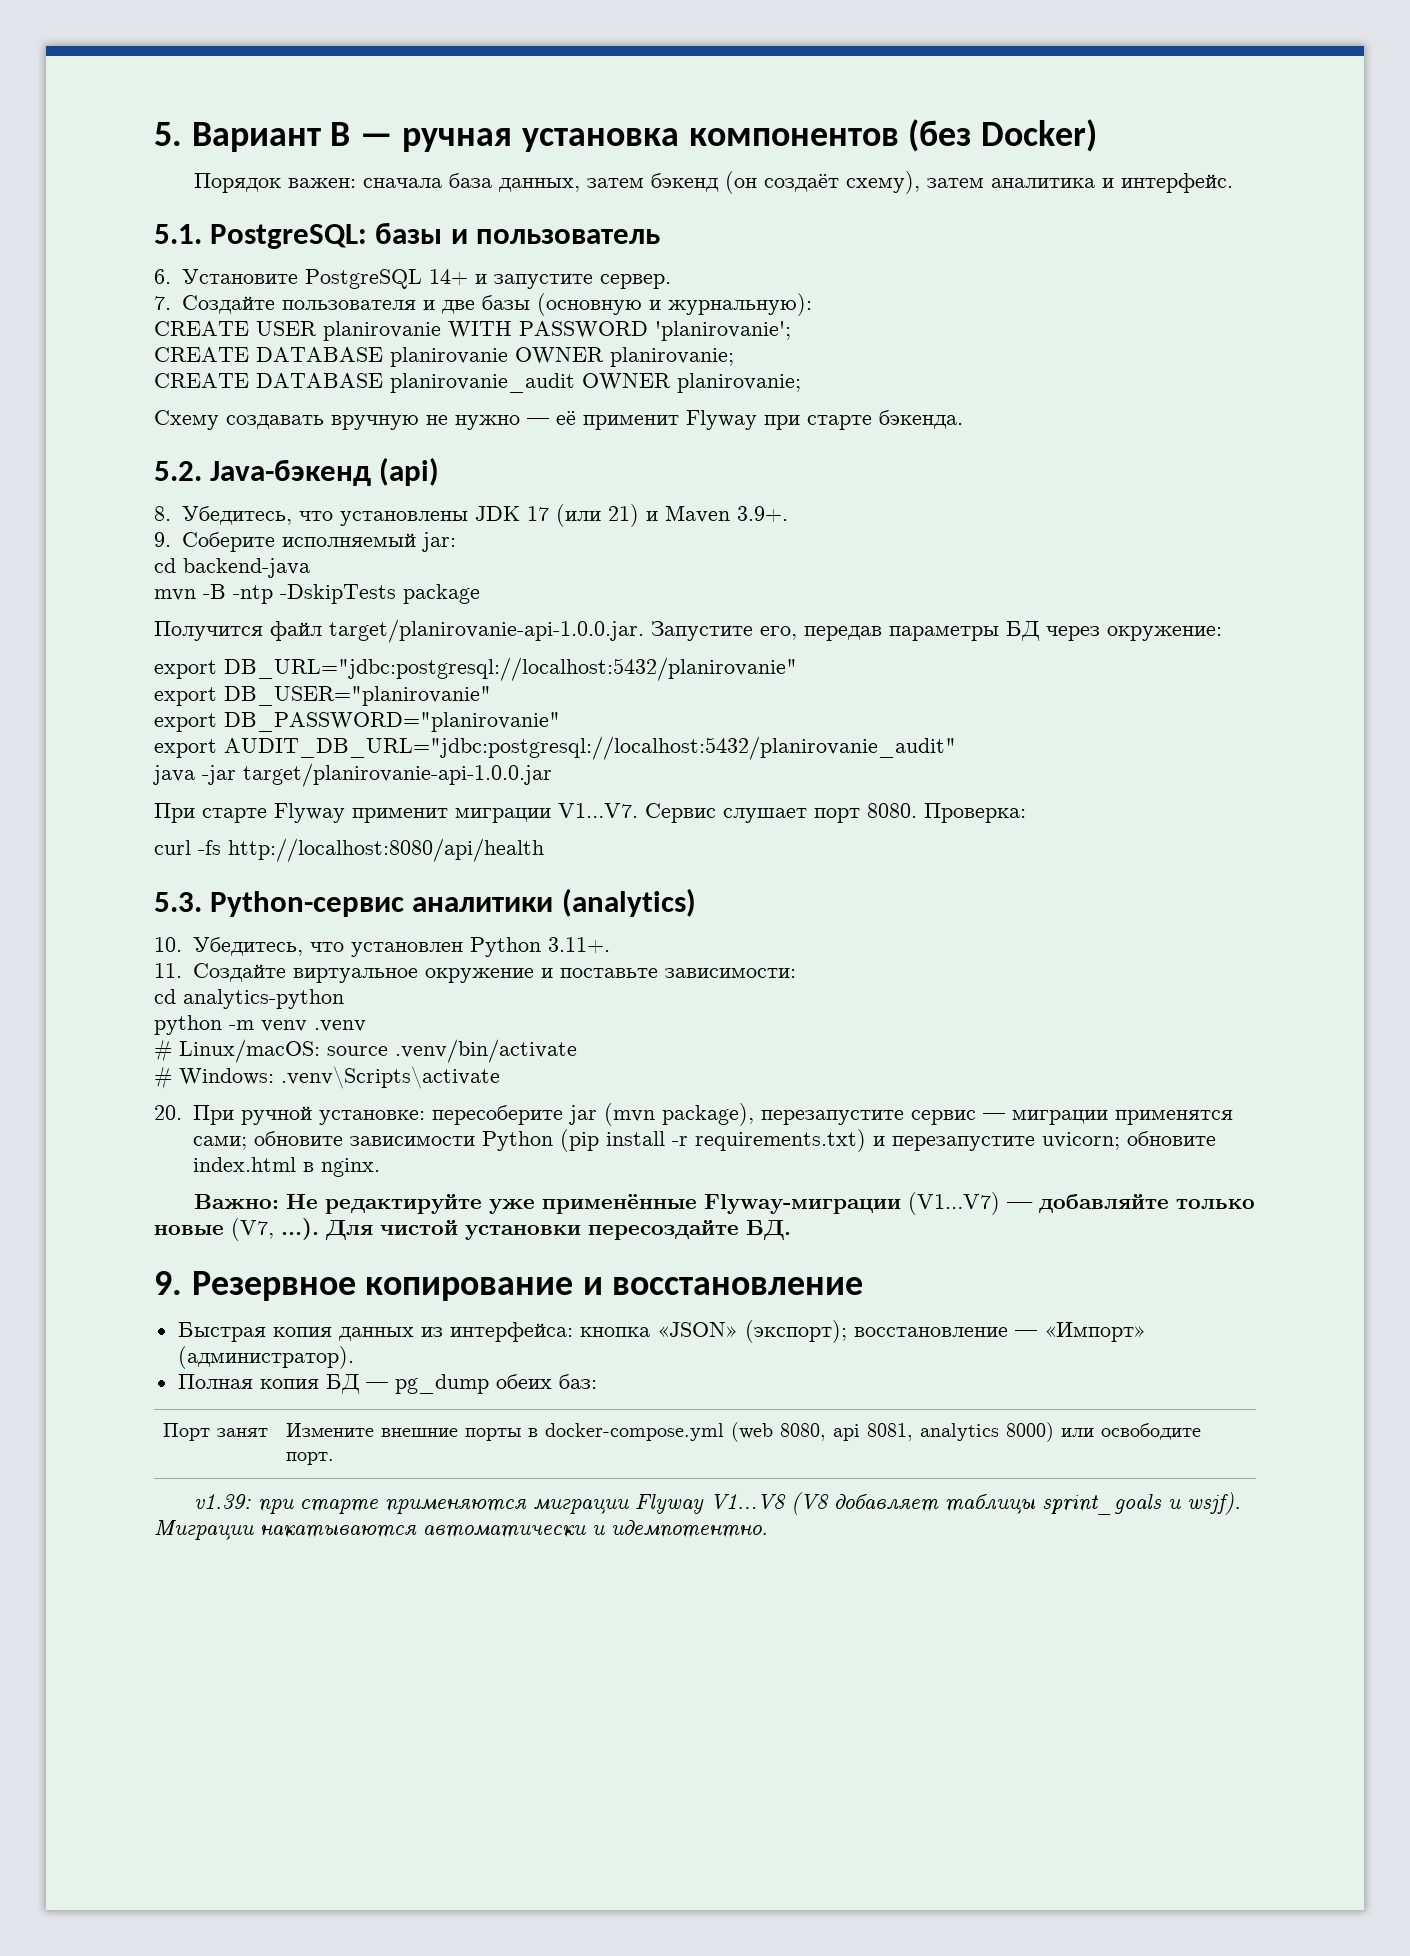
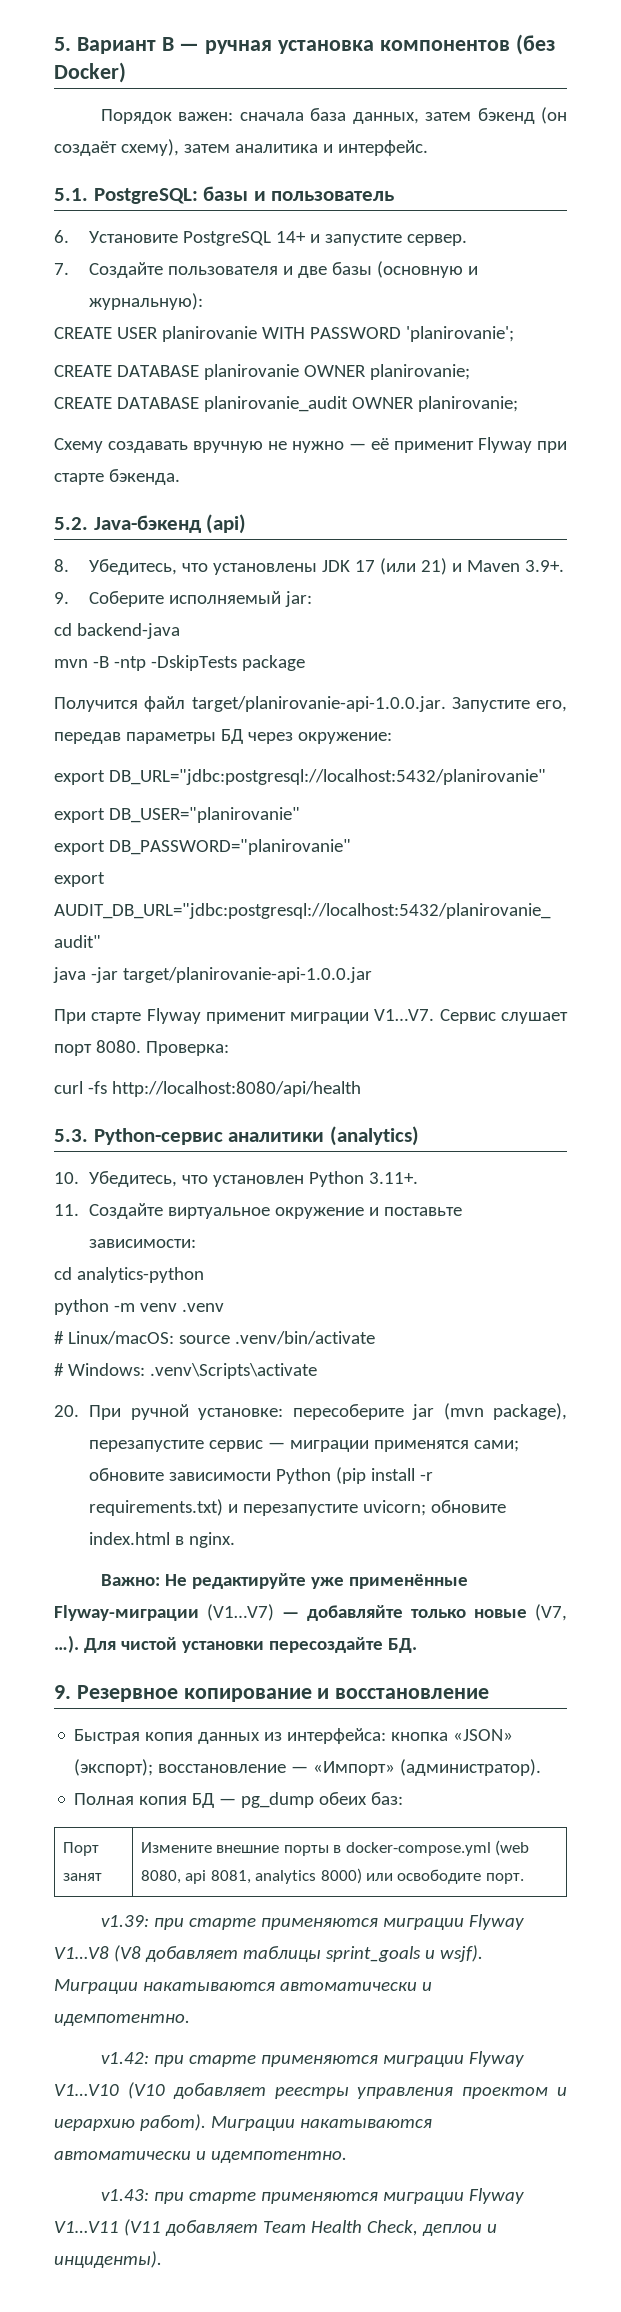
(768, 1529) none -> [100,2051,524,2067] [54,2082,567,2099] [54,2114,432,2131] [54,2151,347,2163] [100,2188,524,2204] [54,2219,497,2236] [54,2251,162,2268] // v1.42: при старте применяются миграции Flyway V1…V10 (V10 добавляет реестры управления проектом и иерархию работ). Миграции накатываются автоматически и идемпотентно. // v1.43: при старте применяются миграции Flyway V1…V11 (V11 добавляет Team Health Check, деплои и инциденты).

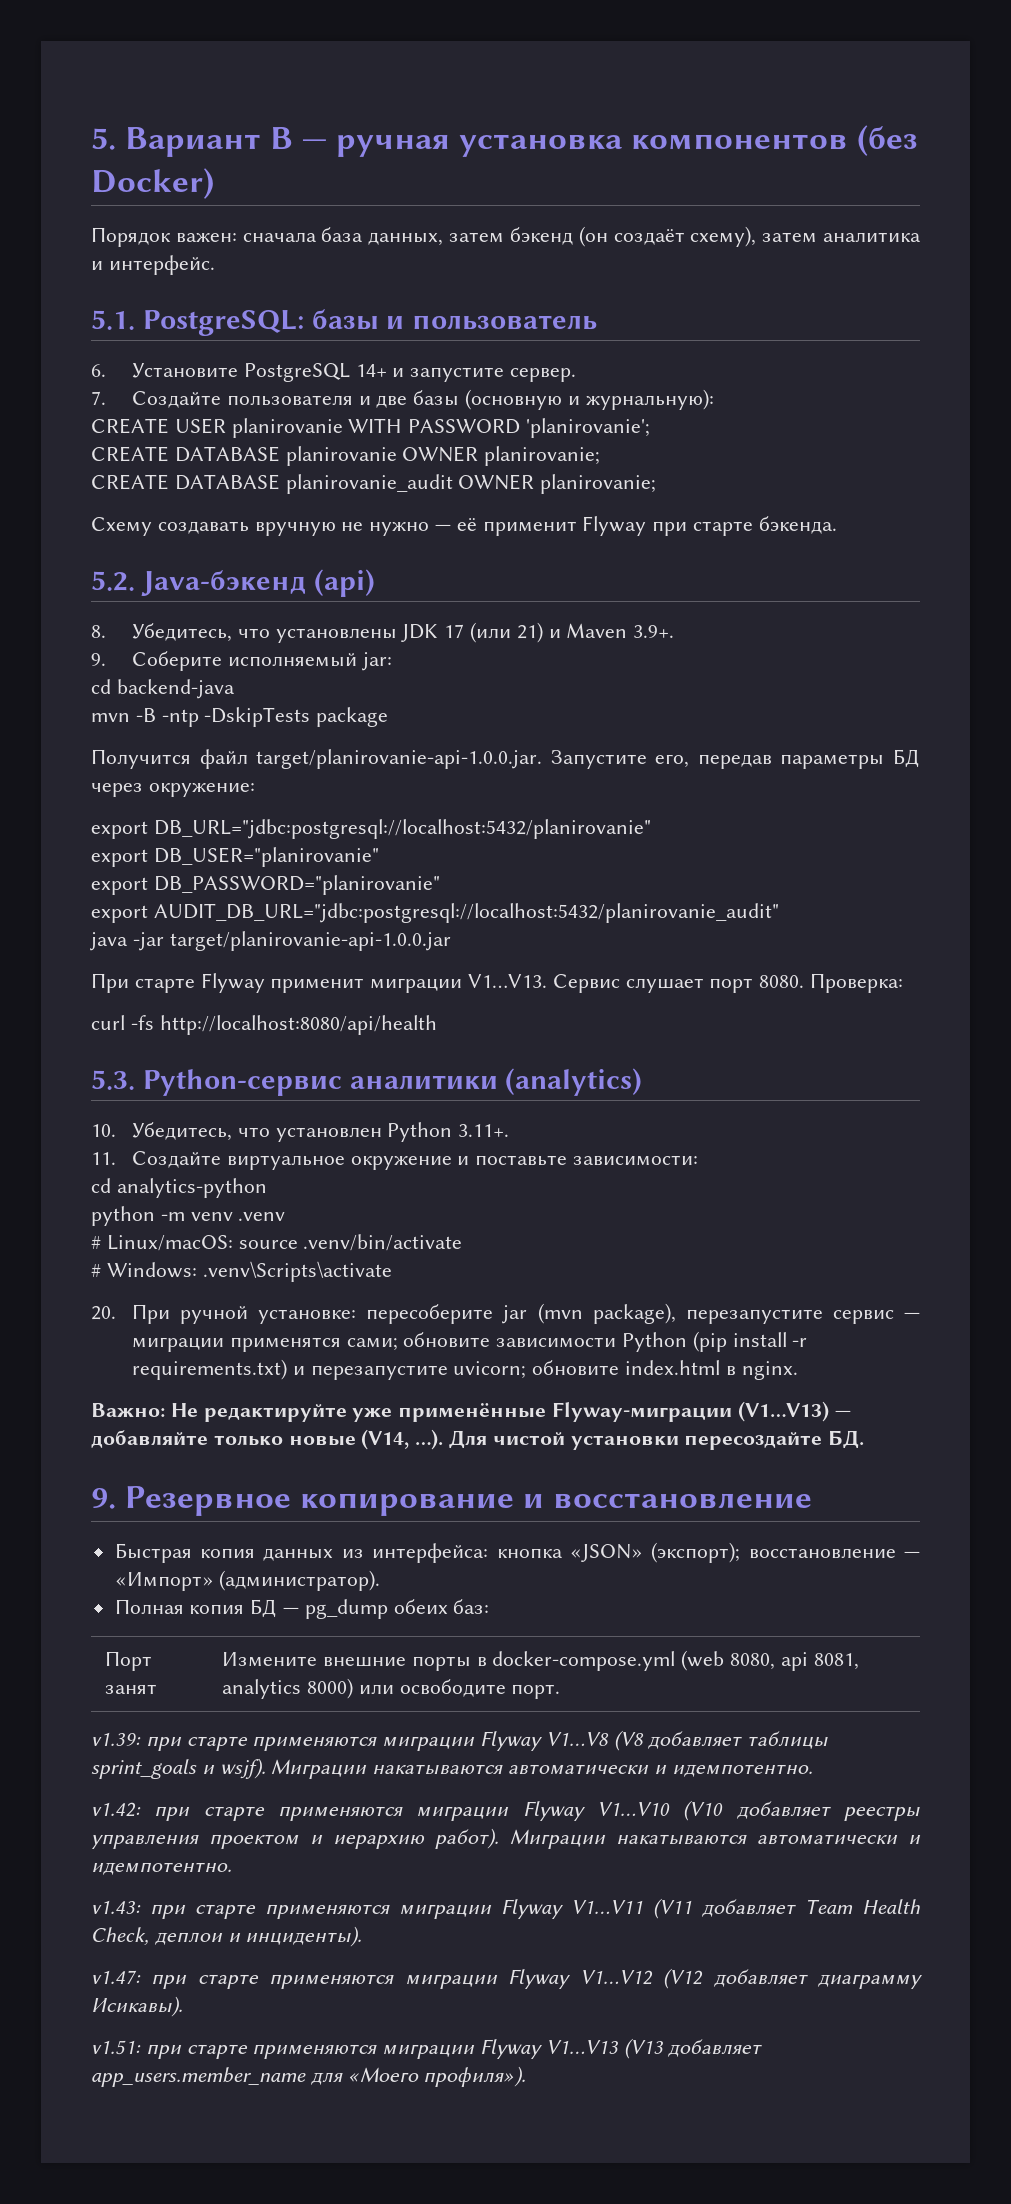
[374,1009,435,1021] V1…V7. -> [468,974,548,988] V1…V13.
[207,1604,274,1621] (V1…V7) -> [737,1401,829,1422] (V1…V13)
[535,1604,567,1621] (V7, -> [361,1429,410,1450] (V14,
(162, 2259) none -> [91,1968,924,1989] [91,1996,183,2017] [91,2038,763,2059] [91,2066,527,2087] // v1.47: при старте применяются миграции Flyway V1…V12 (V12 добавляет диаграмму Исикавы). // v1.51: при старте применяются миграции Flyway V1…V13 (V13 добавляет app_users.member_name для «Моего профиля»).

